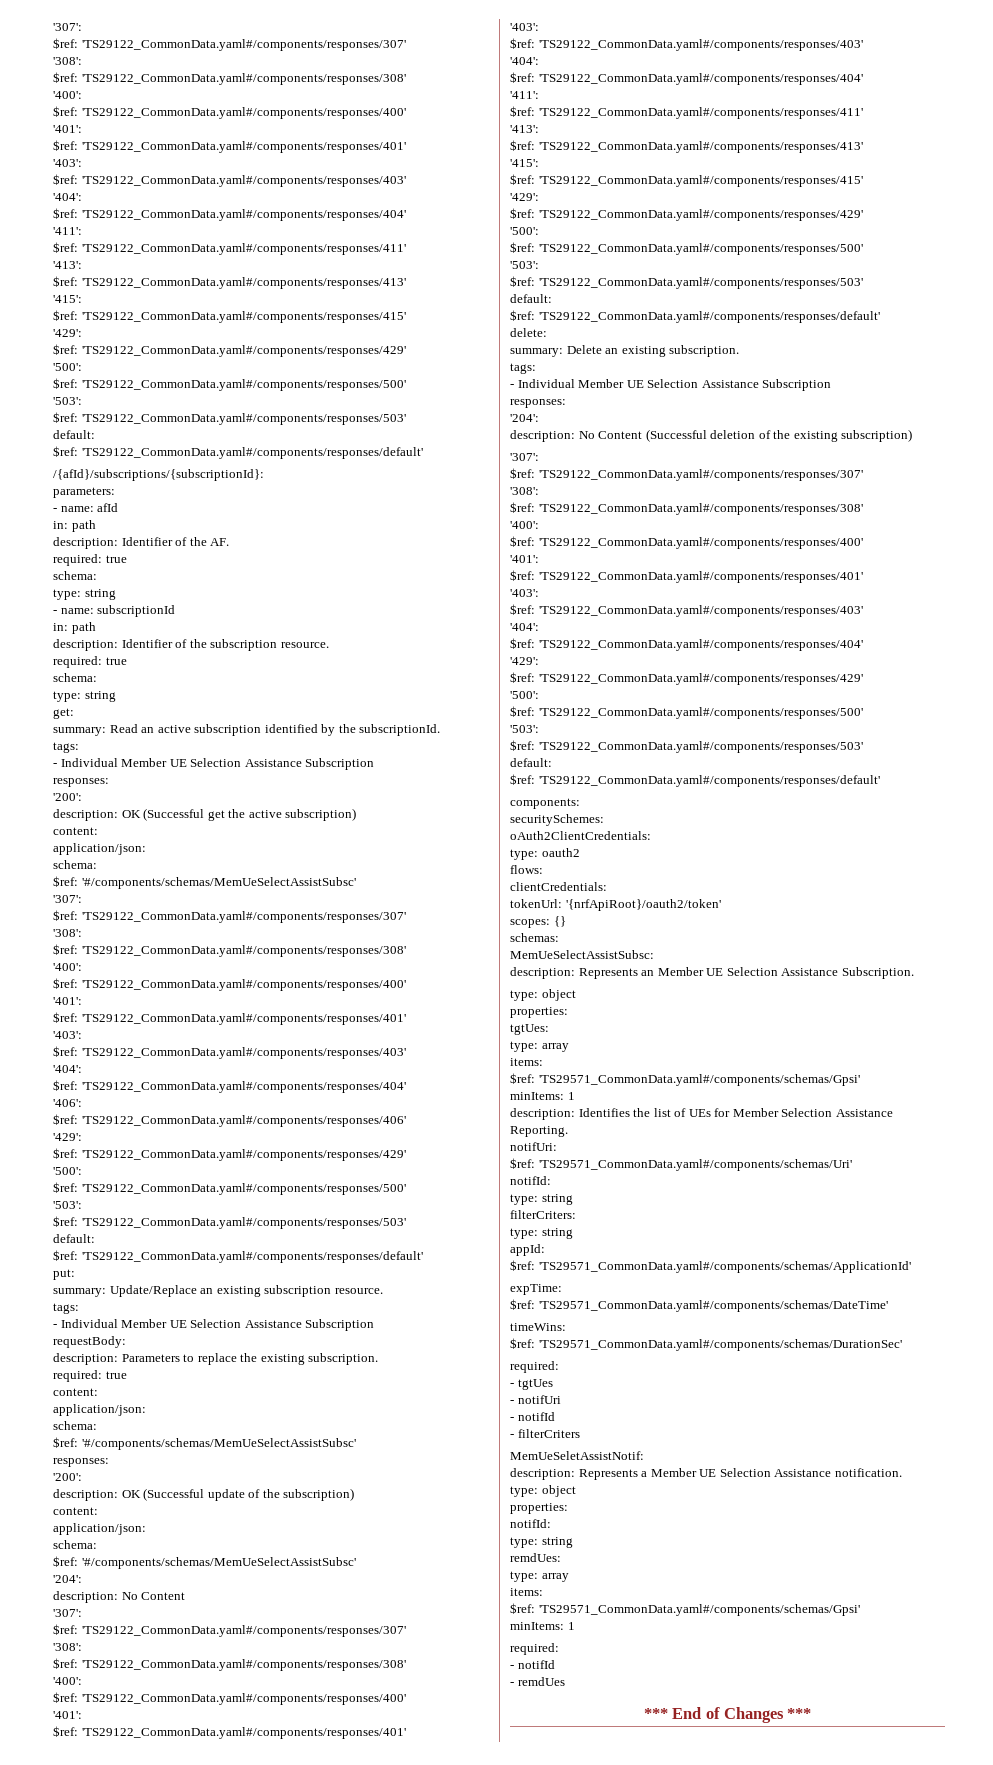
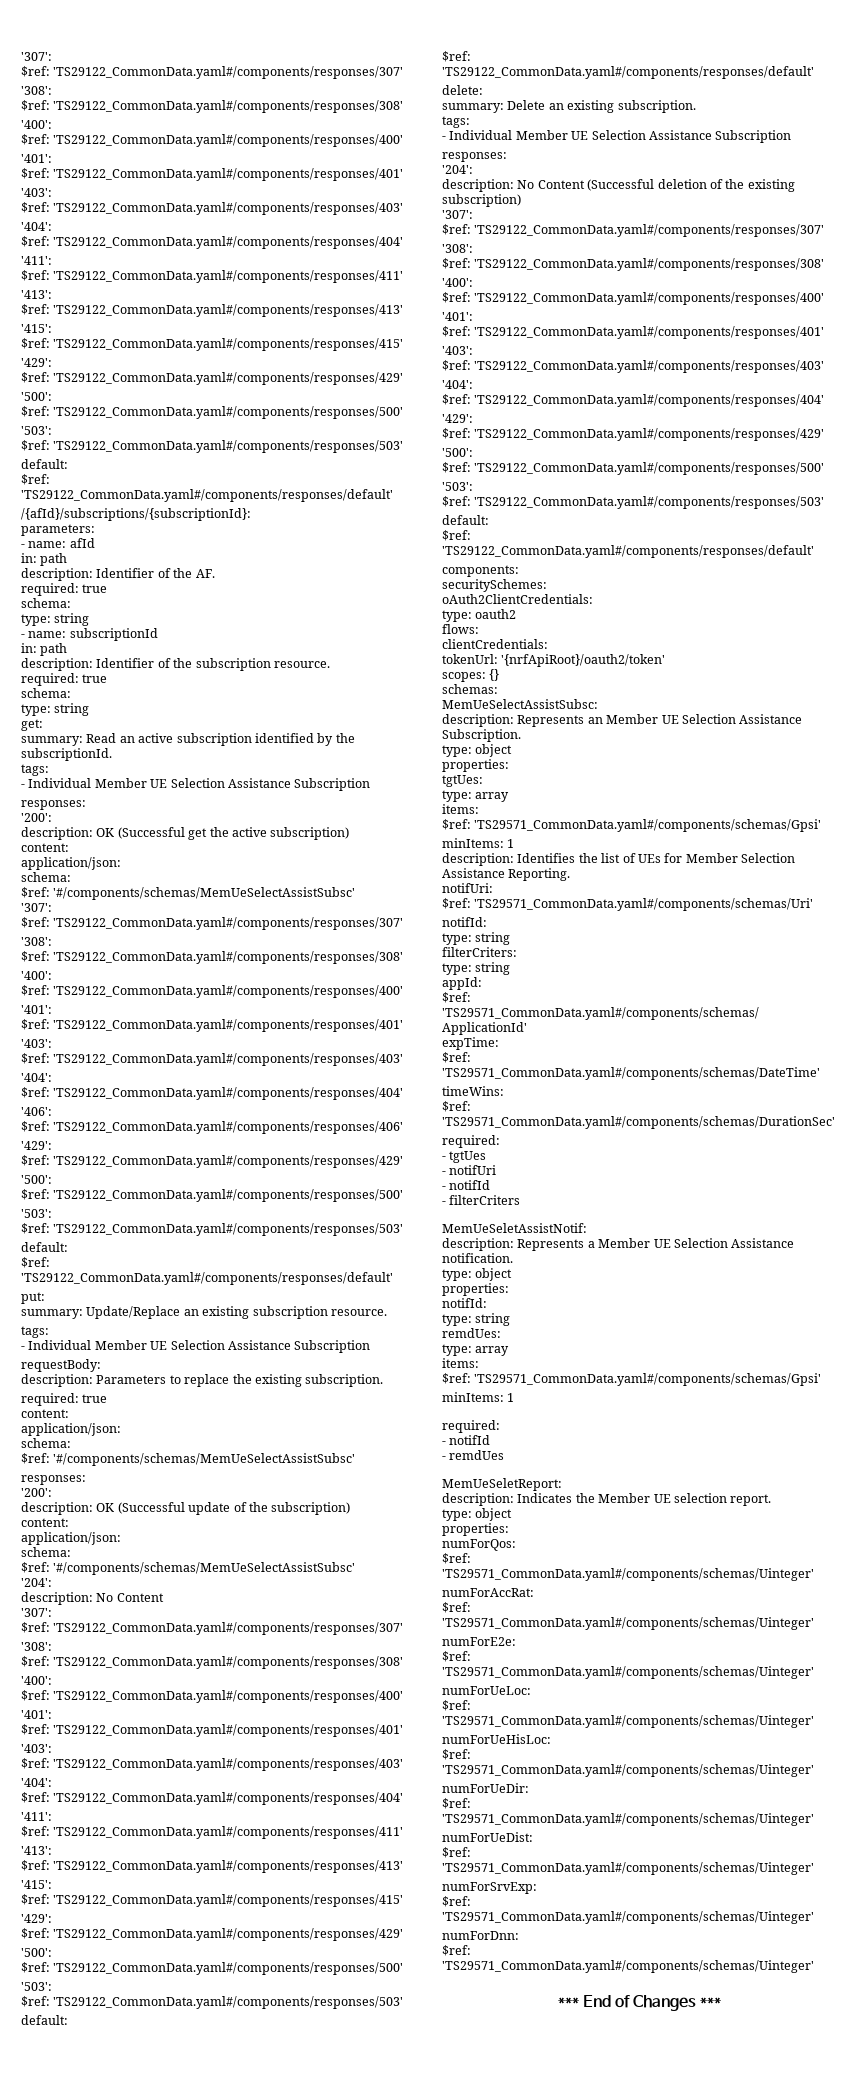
(565, 1681) none -> [442,1478,562,1491] [442,1493,772,1506] [442,1508,513,1521] [442,1523,509,1536] [442,1539,516,1551] [442,1553,471,1564] [442,1568,814,1581] [442,1588,534,1597] [442,1602,471,1613] [442,1617,814,1630] [442,1637,516,1646] [442,1651,471,1662] [442,1666,814,1679] [442,1686,531,1695] [442,1700,471,1711] [442,1715,814,1728] [442,1734,551,1744] [442,1749,471,1760] [442,1764,814,1777] [442,1783,529,1793] [442,1798,471,1809] [442,1813,814,1826] [442,1832,533,1842] [442,1847,471,1858] [442,1862,814,1875] [442,1882,537,1894] [442,1896,471,1907] [442,1911,814,1924] [442,1931,519,1940] [442,1945,471,1956] [442,1960,814,1973] // MemUeSeletReport: // description: Indicates the Member UE selection report. // type: object // properties: // numForQos: // $ref: 'TS29571_CommonData.yaml#/components/schemas/Uinteger' // numForAccRat: // $ref: 'TS29571_CommonData.yaml#/components/schemas/Uinteger' // numForE2e: // $ref: 'TS29571_CommonData.yaml#/components/schemas/Uinteger' // numForUeLoc: // $ref: 'TS29571_CommonData.yaml#/components/schemas/Uinteger' // numForUeHisLoc: // $ref: 'TS29571_CommonData.yaml#/components/schemas/Uinteger' // numForUeDir: // $ref: 'TS29571_CommonData.yaml#/components/schemas/Uinteger' // numForUeDist: // $ref: 'TS29571_CommonData.yaml#/components/schemas/Uinteger' // numForSrvExp: // $ref: 'TS29571_CommonData.yaml#/components/schemas/Uinteger' // numForDnn: // $ref: 'TS29571_CommonData.yaml#/components/schemas/Uinteger'

